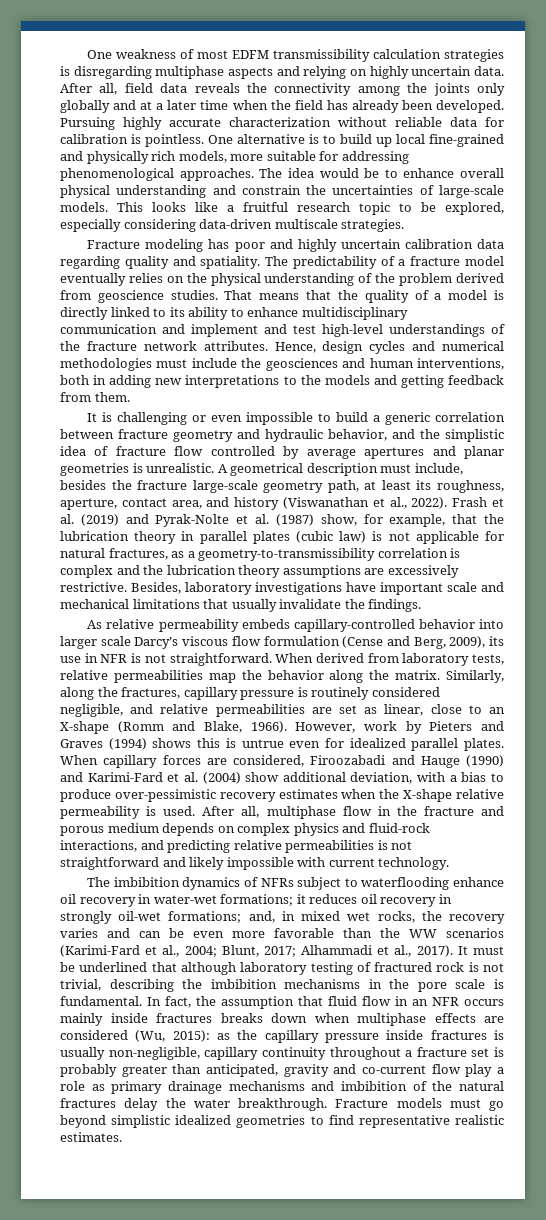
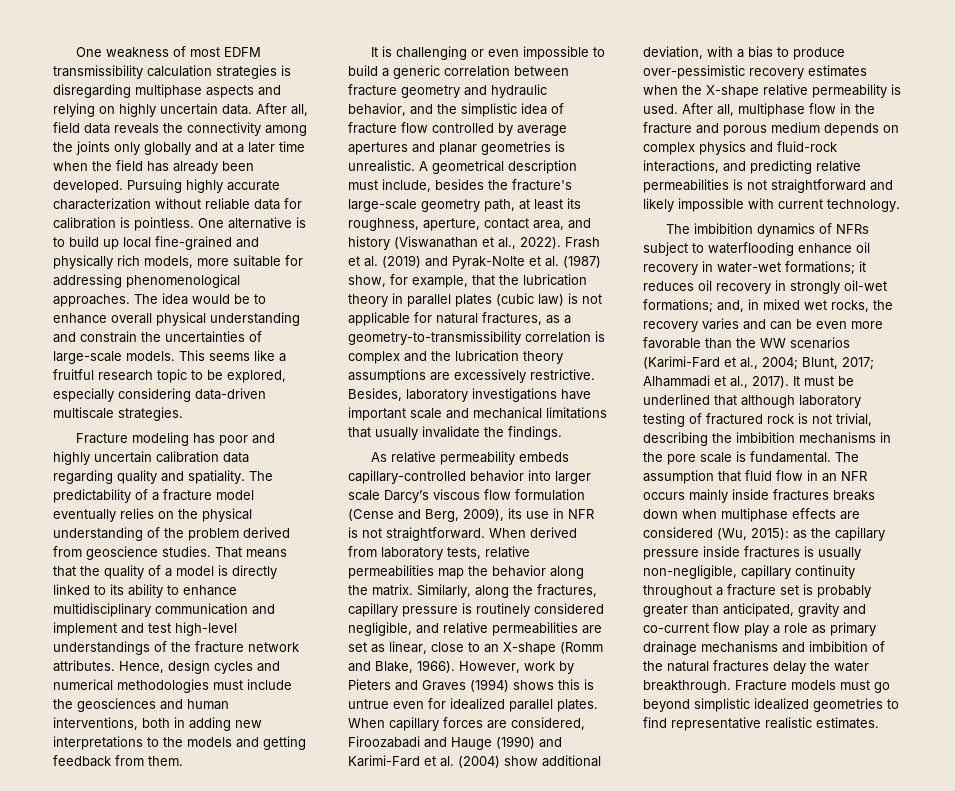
[152,202,186,212] looks -> [209,353,250,361] seems
[137,480,188,490] fracture -> [512,179,572,191] fracture's
[147,996,216,1008] In fact, the -> [835,452,859,462] The

